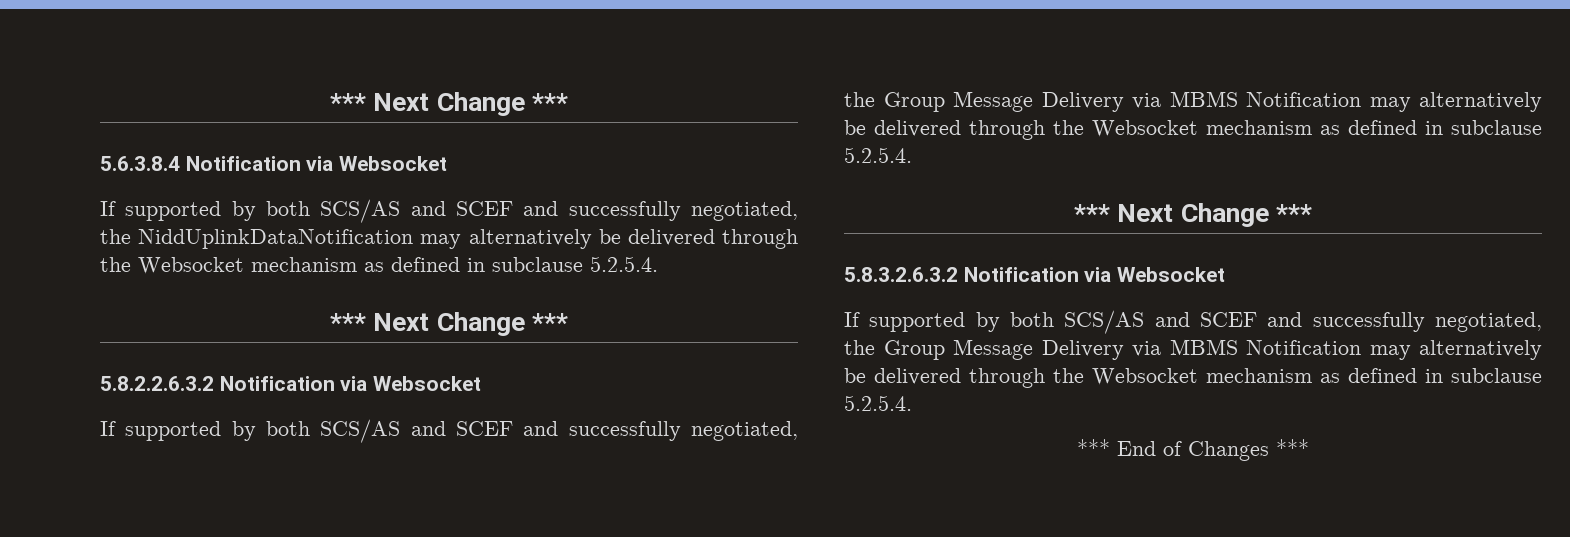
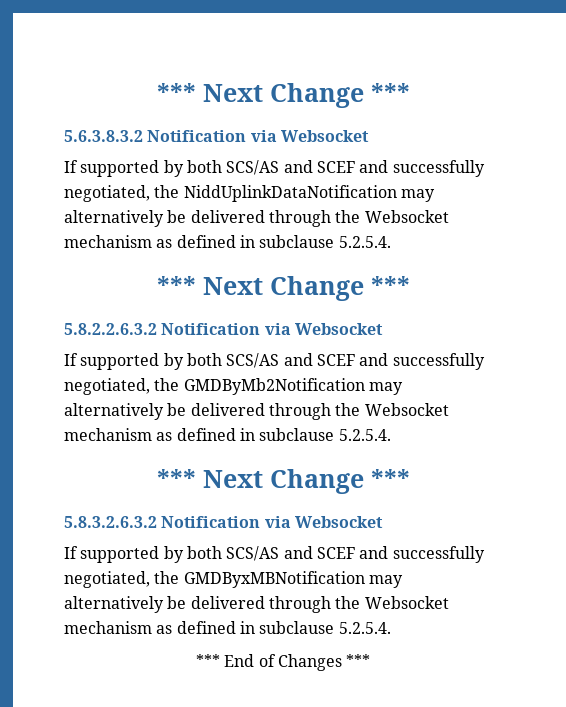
[330,92,568,116] [100,156,180,171] *** Next Change *** // 5.6.3.8.4 -> [156,83,410,108] [64,130,143,142] *** Next Change *** // 5.6.3.8.3.2
[883,91,1361,112] Group Message Delivery via MBMS Notification -> [183,378,365,395] GMDByMb2Notification
[883,339,1361,360] Group Message Delivery via MBMS Notification -> [183,571,365,588] GMDByxMBNotification

